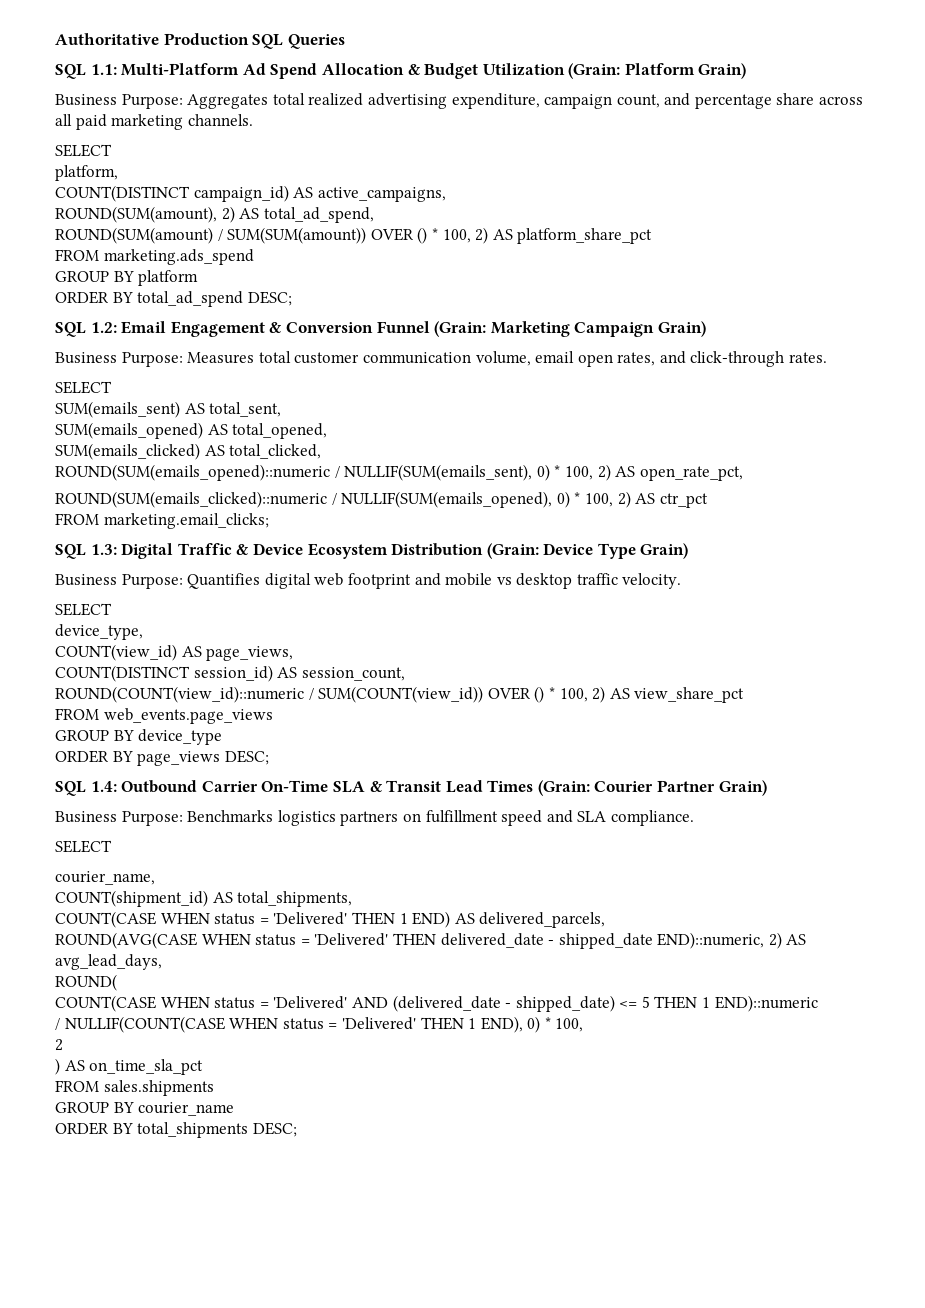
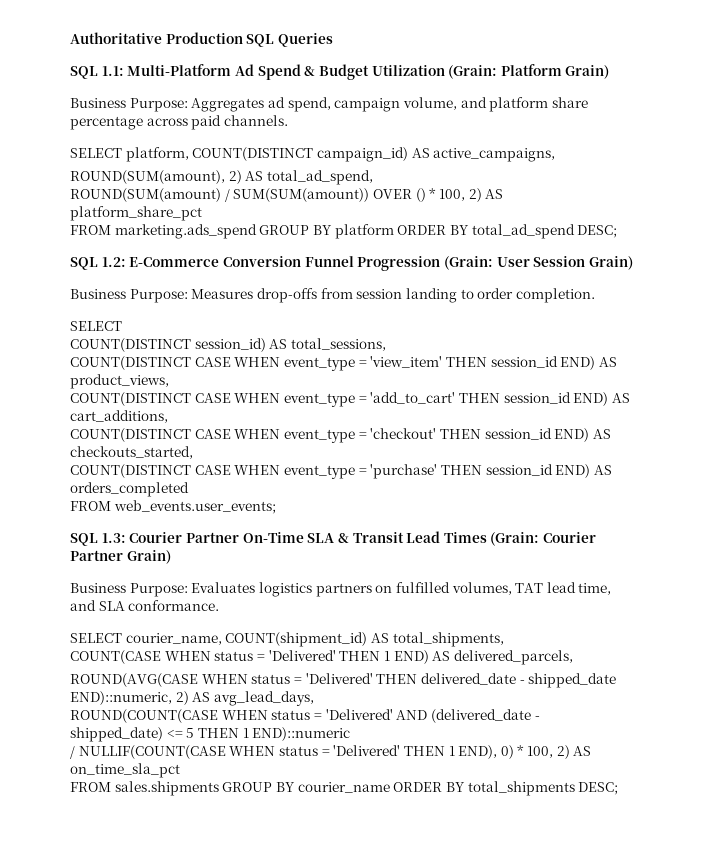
[321,63,404,75] Allocation -> (301, 72) none
[272,93,864,109] [55,114,184,130] total realized advertising expenditure, campaign count, and percentage share across all paid marketing -> [267,97,588,112] [70,115,222,130] ad spend, campaign volume, and platform share percentage across paid
(112, 150) // -> (122, 153) none
(118, 173) // -> (189, 154) none
(254, 257) // -> (257, 231) none
(199, 278) // -> (394, 231) none
[121,321,706,337] [55,351,828,367] [55,381,112,394] [55,401,282,418] [55,422,328,439] [55,443,322,460] [55,464,743,481] [55,491,708,508] [55,513,269,529] [55,543,689,559] [55,573,682,589] [55,603,112,616] [55,624,143,640] [55,644,294,661] [55,665,405,682] [55,686,745,703] [55,708,273,724] [55,729,223,745] [55,750,269,766] [55,780,258,796] Email Engagement & Conversion Funnel (Grain: Marketing Campaign Grain) // Business Purpose: Measures total customer communication volume, email open rates, and click-through rates. // SELECT // SUM(emails_sent) AS total_sent, // SUM(emails_opened) AS total_opened, // SUM(emails_clicked) AS total_clicked, // ROUND(SUM(emails_opened)::numeric / NULLIF(SUM(emails_sent), 0) * 100, 2) AS open_rate_pct, // ROUND(SUM(emails_clicked)::numeric / NULLIF(SUM(emails_opened), 0) * 100, 2) AS ctr_pct // FROM marketing.email_clicks; // SQL 1.3: Digital Traffic & Device Ecosystem Distribution (Grain: Device Type Grain) // Business Purpose: Quantifies digital web footprint and mobile vs desktop traffic velocity. // SELECT // device_type, // COUNT(view_id) AS page_views, // COUNT(DISTINCT session_id) AS session_count, // ROUND(COUNT(view_id)::numeric / SUM(COUNT(view_id)) OVER () * 100, 2) AS view_share_pct // FROM web_events.page_views // GROUP BY device_type // ORDER BY page_views DESC; // SQL 1.4: Outbound Carrier -> [129,256,633,271] [70,288,595,303] [70,321,122,331] [70,338,386,352] [70,356,617,371] [70,374,169,389] [70,392,630,407] [70,410,168,423] [70,428,611,443] [70,446,193,459] [70,464,612,479] [70,482,189,497] [70,500,276,514] [70,532,239,546] E-Commerce Conversion Funnel Progression (Grain: User Session Grain) // Business Purpose: Measures drop-offs from session landing to order completion. // SELECT // COUNT(DISTINCT session_id) AS total_sessions, // COUNT(DISTINCT CASE WHEN event_type = 'view_item' THEN session_id END) AS product_views, // COUNT(DISTINCT CASE WHEN event_type = 'add_to_cart' THEN session_id END) AS cart_additions, // COUNT(DISTINCT CASE WHEN event_type = 'checkout' THEN session_id END) AS checkouts_started, // COUNT(DISTINCT CASE WHEN event_type = 'purchase' THEN session_id END) AS orders_completed // FROM web_events.user_events; // SQL 1.3: Courier Partner
[187,810,274,822] Benchmarks -> [191,582,256,593] Evaluates
[425,810,543,826] fulfillment speed -> [395,582,612,595] fulfilled volumes, TAT lead time,
[610,810,694,826] [55,840,112,853] compliance. // SELECT // -> [128,600,220,611] [70,633,122,643] conformance. // SELECT
(155, 878) // -> (222, 639) none
[55,974,117,991] [55,995,156,1012] ROUND( // COUNT(CASE -> [70,709,218,723] ROUND(COUNT(CASE
[55,1039,63,1051] [55,1058,60,1075] // 2 // ) -> [556,745,570,759] 2)
(214, 1088) // -> (219, 788) none
(235, 1109) // -> (390, 787) none

